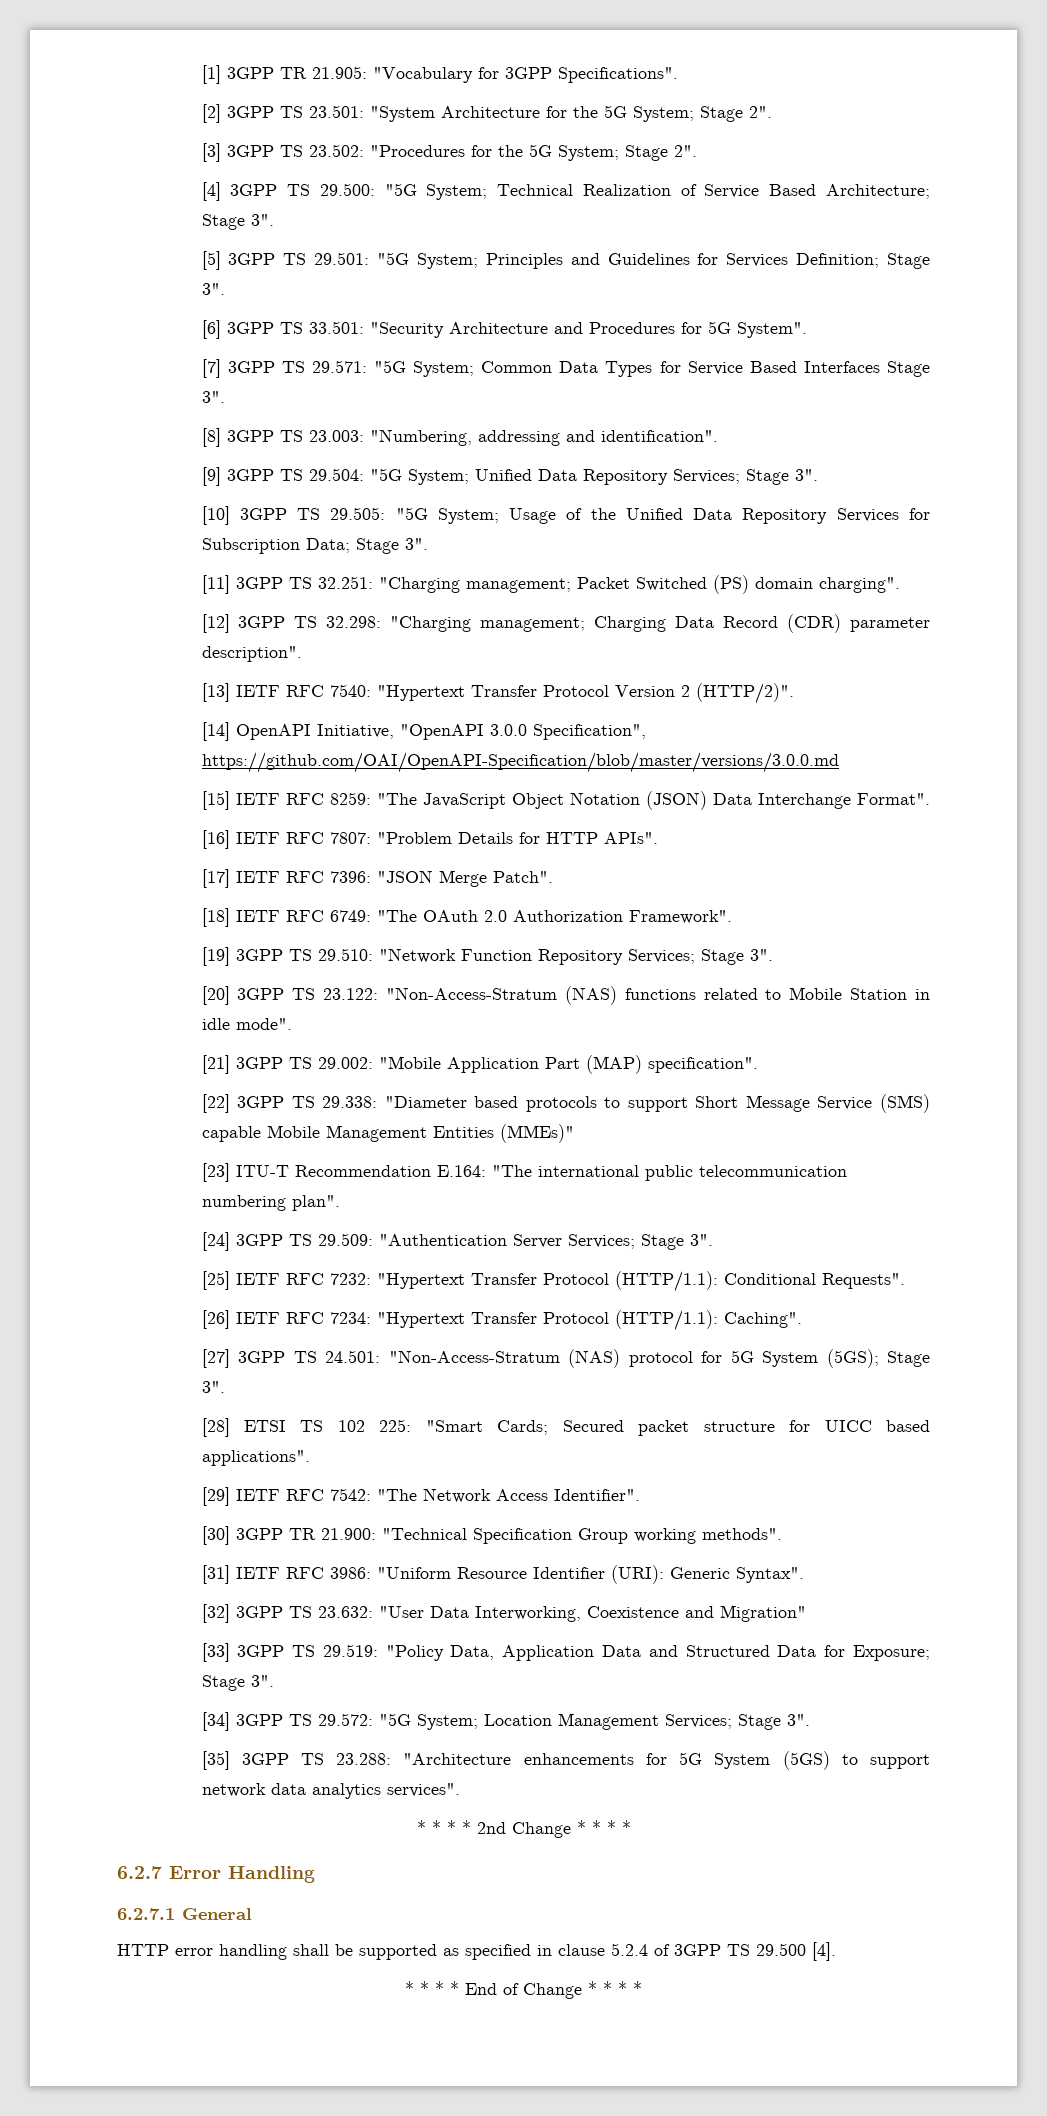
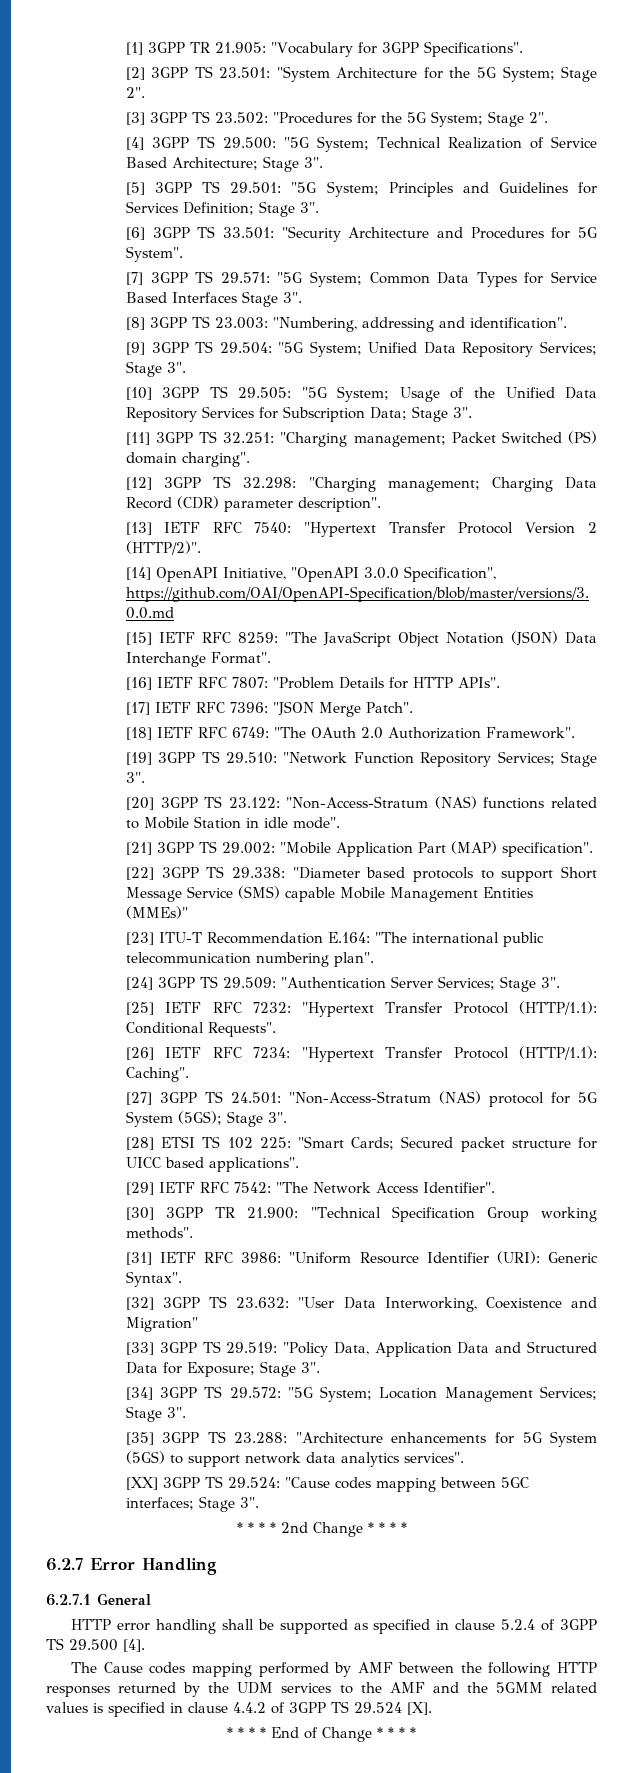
(460, 1790) none -> [125,1476,529,1492] [125,1496,259,1512] // [XX] 3GPP TS 29.524: "Cause codes mapping between 5GC interfaces; Stage 3".
(836, 1951) none -> [71,1662,597,1677] [46,1682,597,1697] [46,1701,432,1717] // The Cause codes mapping performed by AMF between the following HTTP responses returned by the UDM services to the AMF and the 5GMM related values is specified in clause 4.4.2 of 3GPP TS 29.524 [X].

